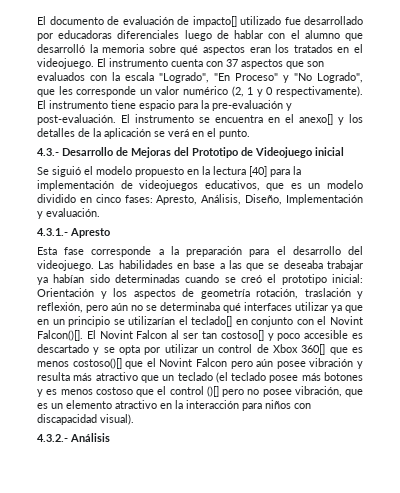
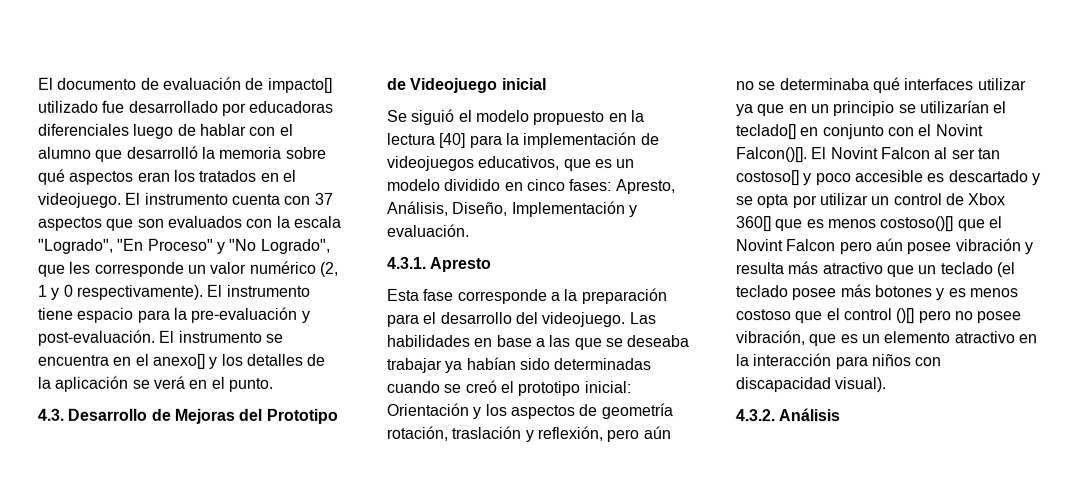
[37,148,59,156] 4.3.- -> [37,408,64,421] 4.3.
[37,228,68,236] 4.3.1.- -> [386,256,426,269] 4.3.1.
[37,434,68,442] 4.3.2.- -> [735,409,775,422] 4.3.2.

